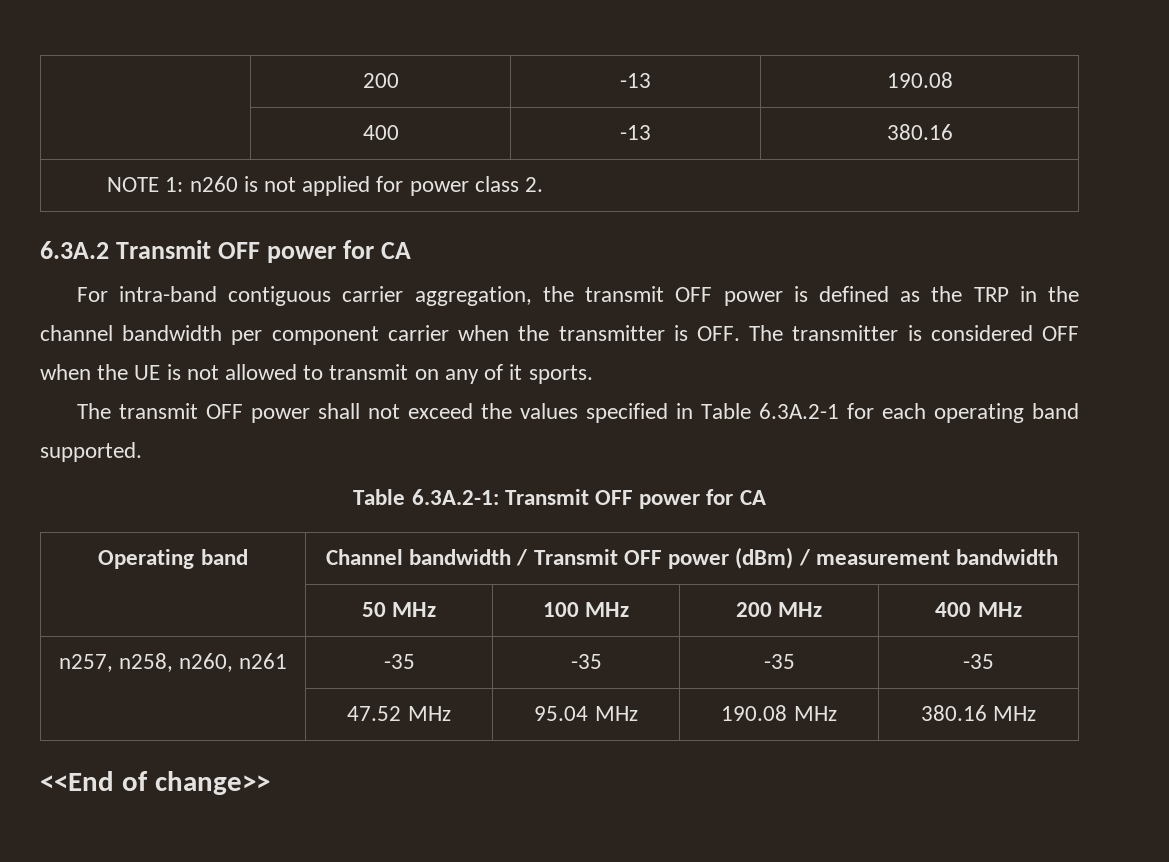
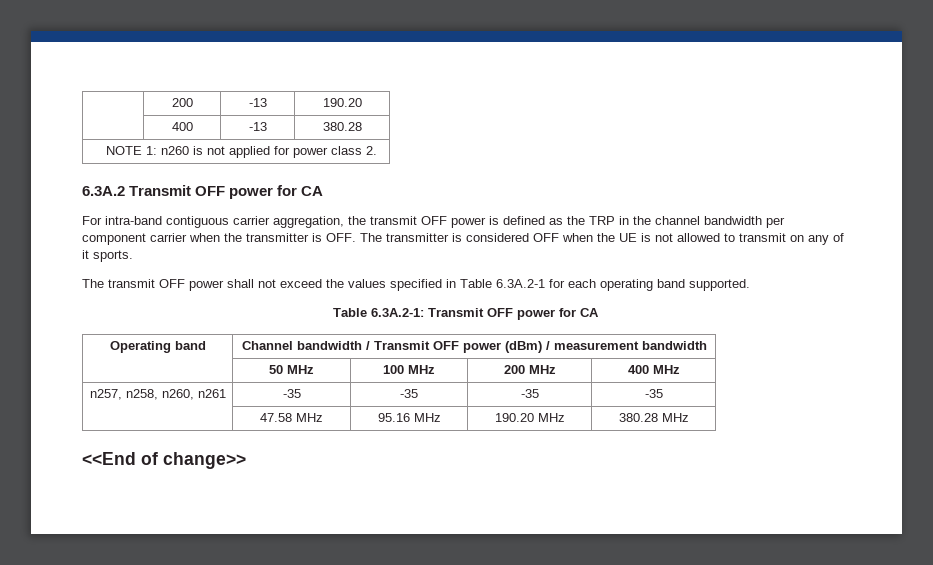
[886,72,953,88] 190.08 -> [322,98,362,107] 190.20
[886,124,953,140] 380.16 -> [322,122,362,131] 380.28
[347,706,451,721] [534,706,638,721] [721,705,837,721] [920,705,987,721] 47.52 MHz | 95.04 MHz | 190.08 MHz | 380.16 -> [260,413,323,422] [377,413,441,422] [494,413,565,422] [618,413,658,422] 47.58 MHz | 95.16 MHz | 190.20 MHz | 380.28

